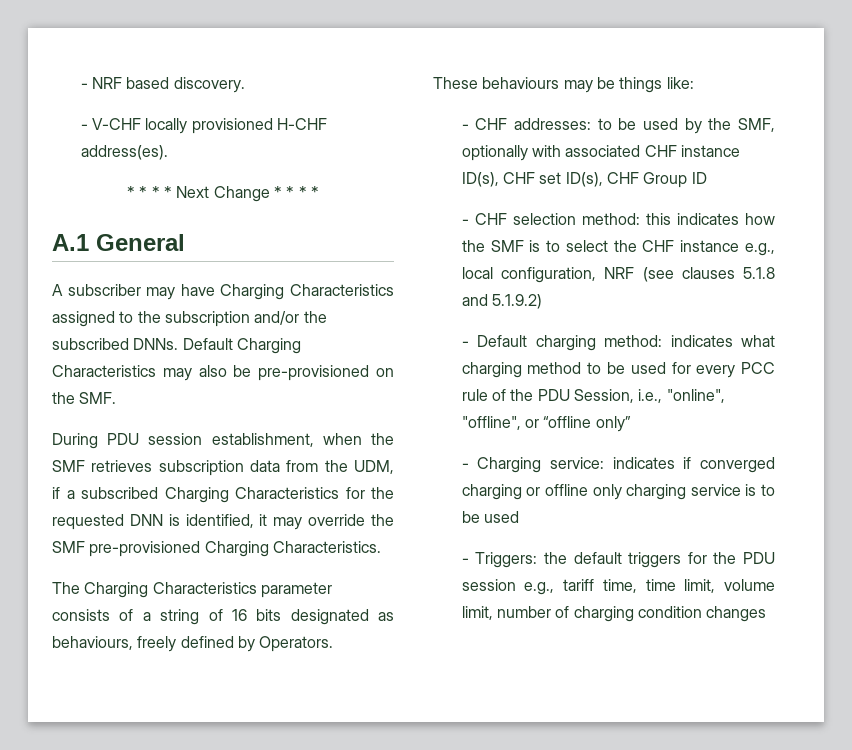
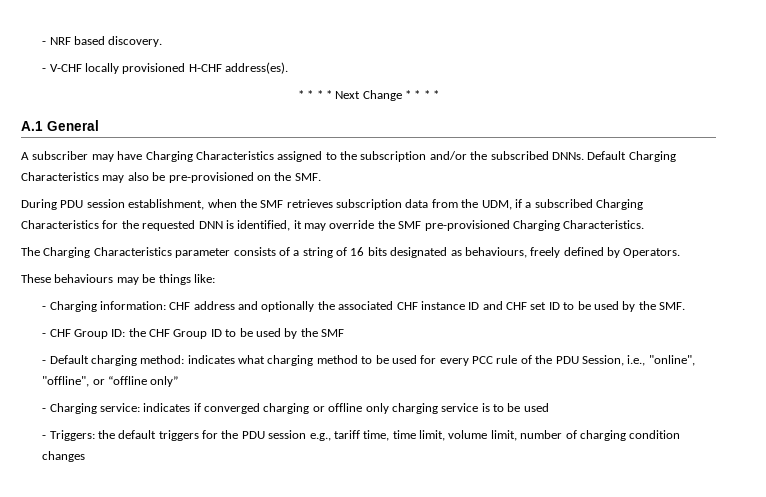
[475,118,775,134] [461,145,741,161] [461,172,707,188] [461,213,775,225] [461,240,775,256] [461,267,775,283] [461,294,543,309] CHF addresses: to be used by the SMF, optionally with associated CHF instance ID(s), CHF set ID(s), CHF Group ID // - CHF selection method: this indicates how the SMF is to select the CHF instance e.g., local configuration, NRF (see clauses 5.1.8 and 5.1.9.2) -> [49,301,686,312] [42,328,345,339] Charging information: CHF address and optionally the associated CHF instance ID and CHF set ID to be used by the SMF. // - CHF Group ID: the CHF Group ID to be used by the SMF

